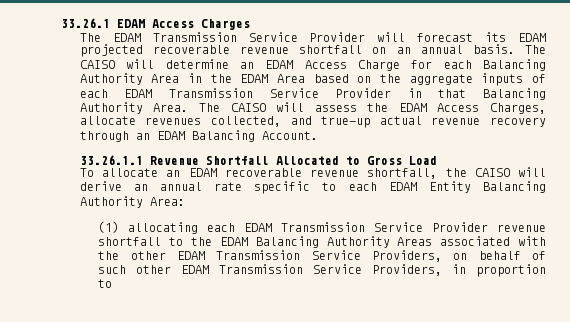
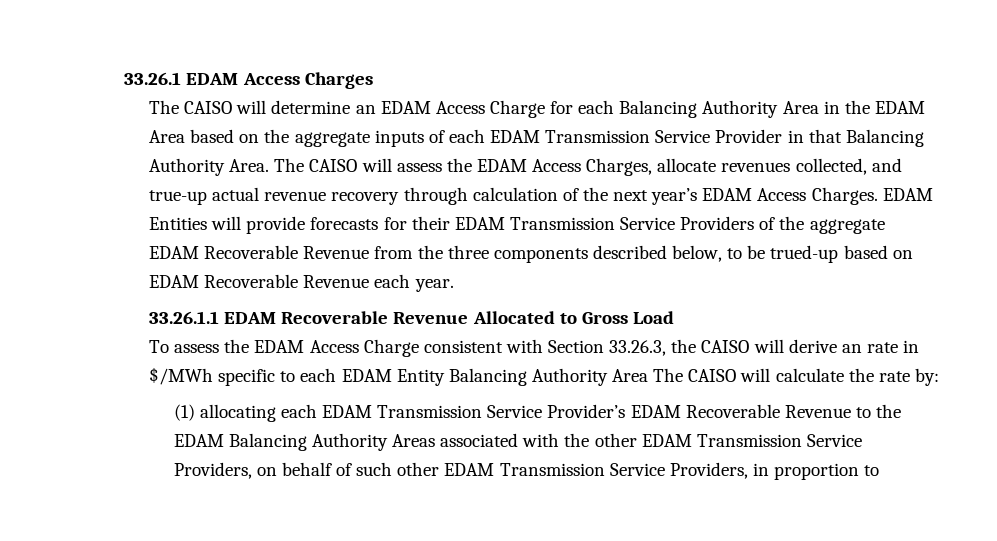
[112,32,546,42] [79,44,546,57] EDAM Transmission Service Provider will forecast its EDAM projected recoverable revenue shortfall on an annual basis. The -> (180, 107) none
[135,130,318,142] [79,155,269,165] an EDAM Balancing Account. // 33.26.1.1 Revenue Shortfall -> [472,187,933,205] [149,216,885,234] [149,245,913,263] [149,274,454,292] [149,311,469,324] calculation of the next year’s EDAM Access Charges. EDAM Entities will provide forecasts for their EDAM Transmission Service Providers of the aggregate EDAM Recoverable Revenue from the three components described below, to be trued-up based on EDAM Recoverable Revenue each year. // 33.26.1.1 EDAM Recoverable Revenue
[102,168,438,179] allocate an EDAM recoverable revenue shortfall, -> [174,339,667,357] assess the EDAM Access Charge consistent with Section 33.26.3,
[160,182,243,191] annual rate -> [866,340,920,353] [149,367,214,385] rate in $/MWh
[149,197,185,206] Area: -> [612,368,939,386] Area The CAISO will calculate the rate by:
[432,222,546,232] [98,237,162,246] Provider revenue shortfall -> [547,404,851,418] Provider’s EDAM Recoverable Revenue

